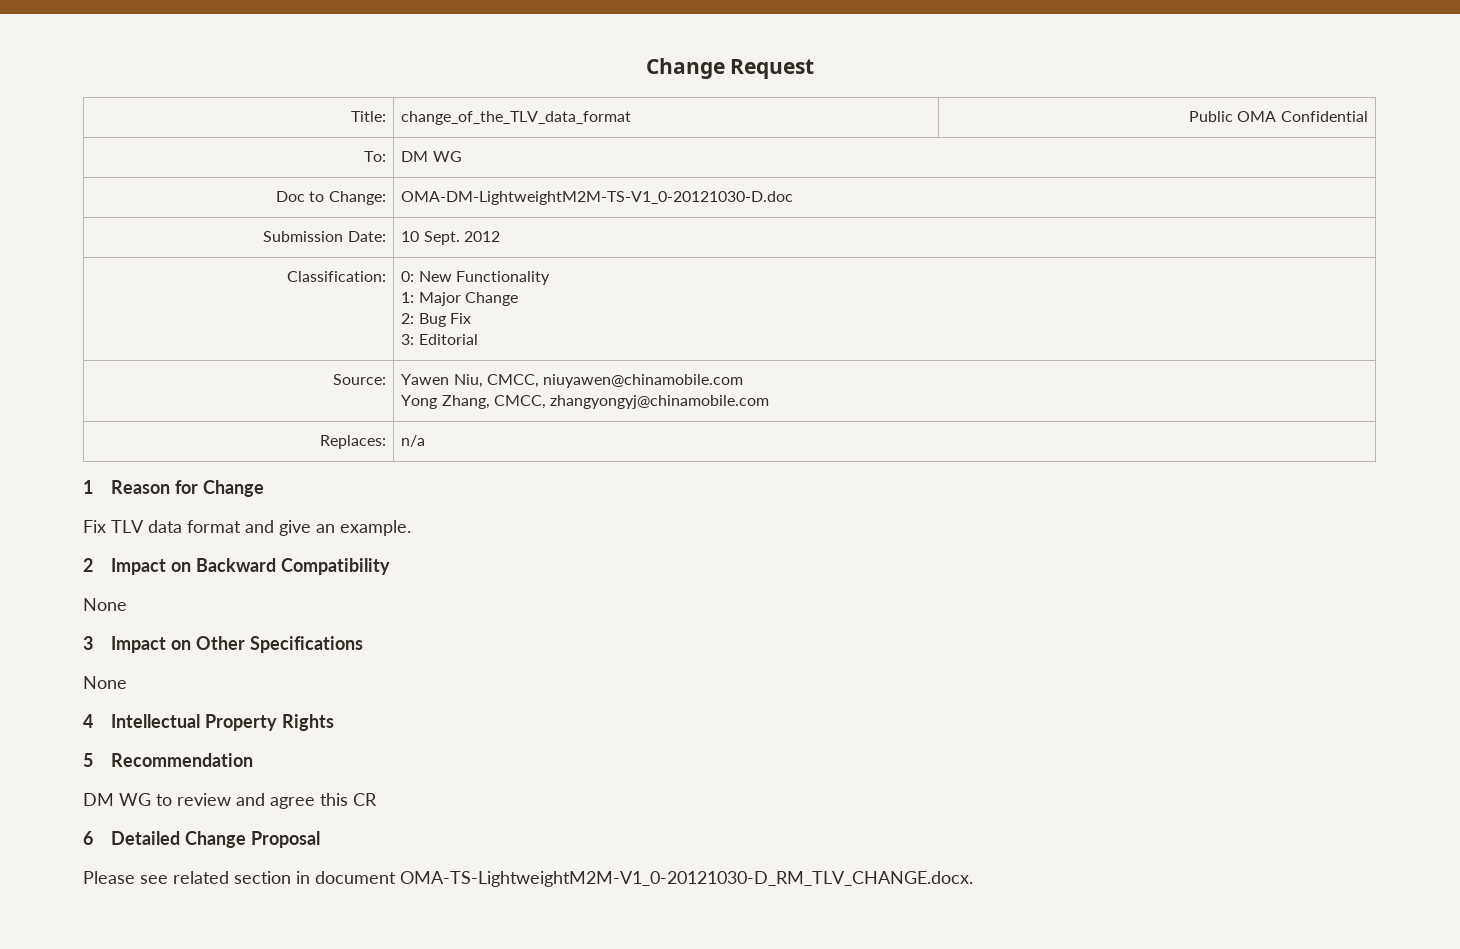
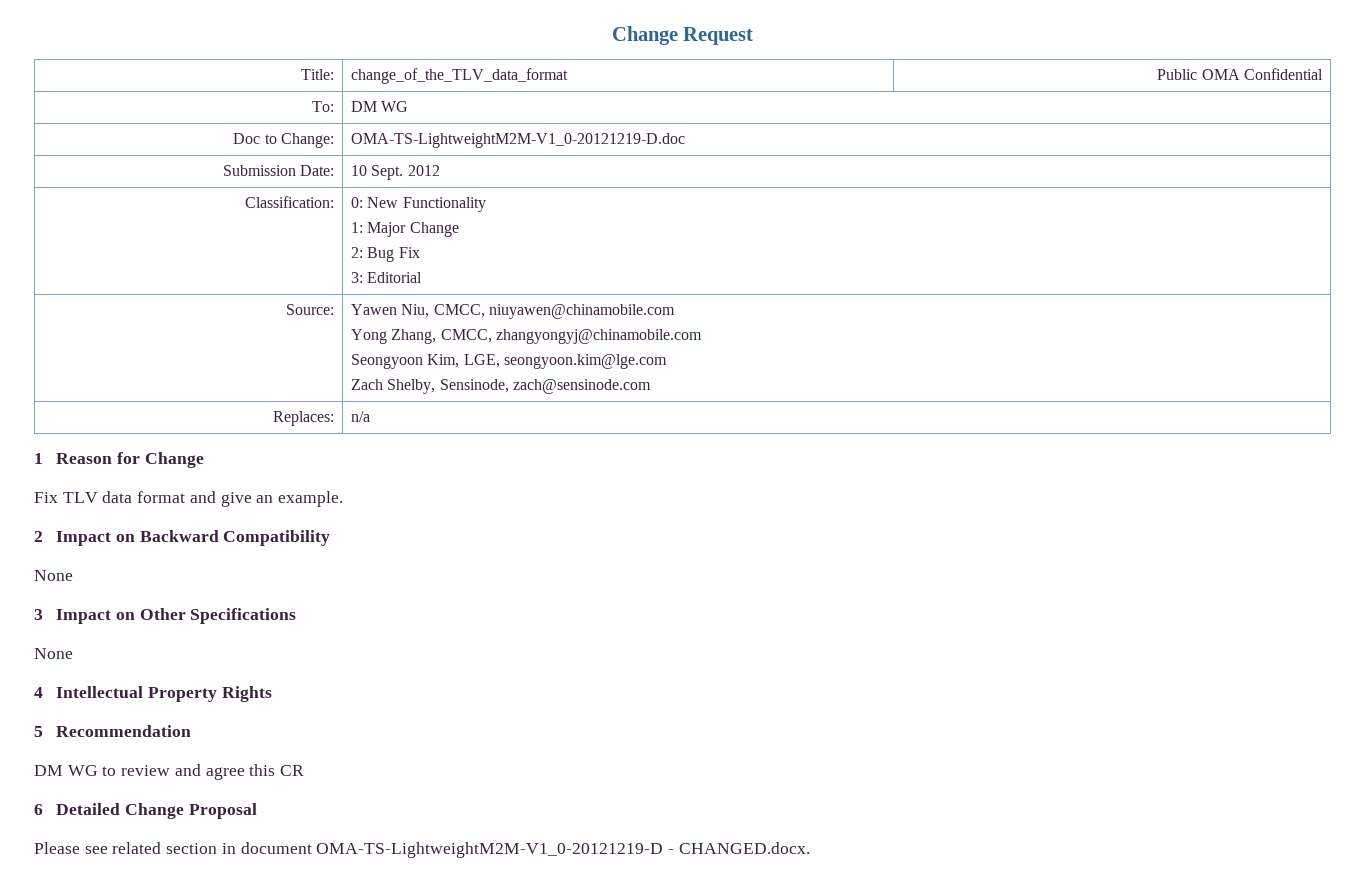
[401,191,794,205] OMA-DM-LightweightM2M-TS-V1_0-20121030-D.doc -> [350,133,685,148] OMA-TS-LightweightM2M-V1_0-20121219-D.doc
(770, 402) none -> [350,354,667,369] [350,379,651,394] // Seongyoon Kim, LGE, seongyoon.kim@lge.com // Zach Shelby, Sensinode, zach@sensinode.com
[400,871,973,887] OMA-TS-LightweightM2M-V1_0-20121030-D_RM_TLV_CHANGE.docx. -> [316,842,810,858] OMA-TS-LightweightM2M-V1_0-20121219-D - CHANGED.docx.

